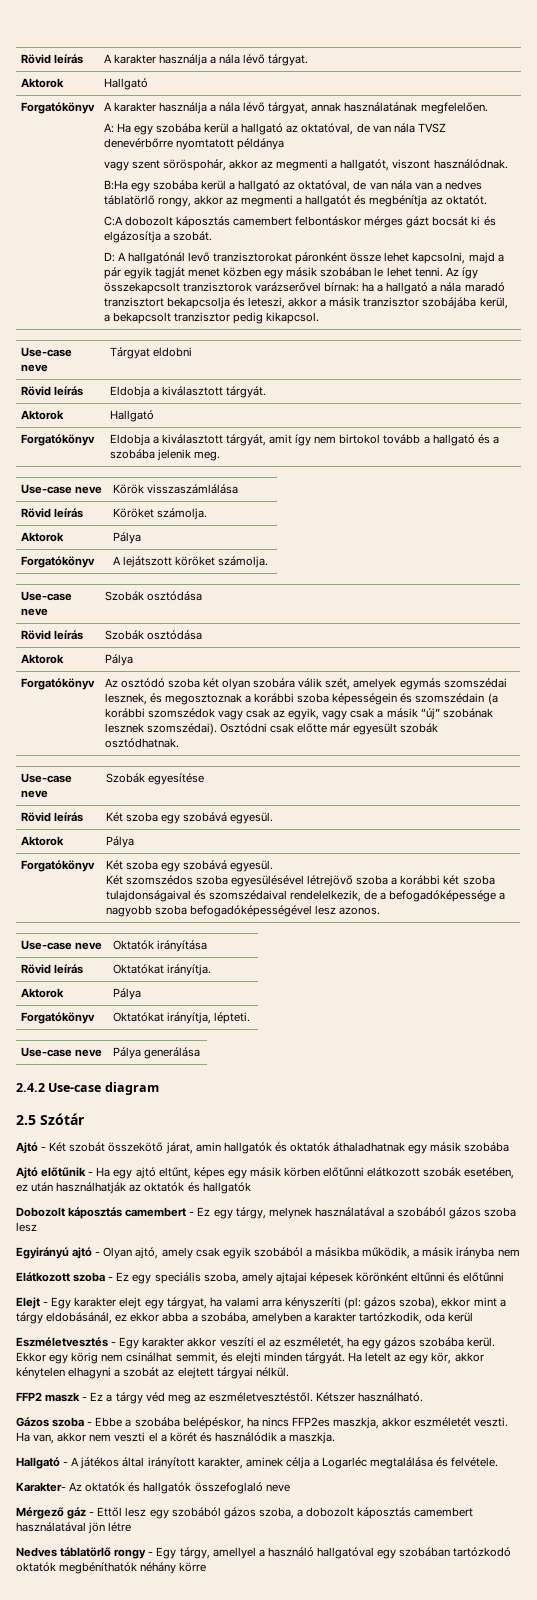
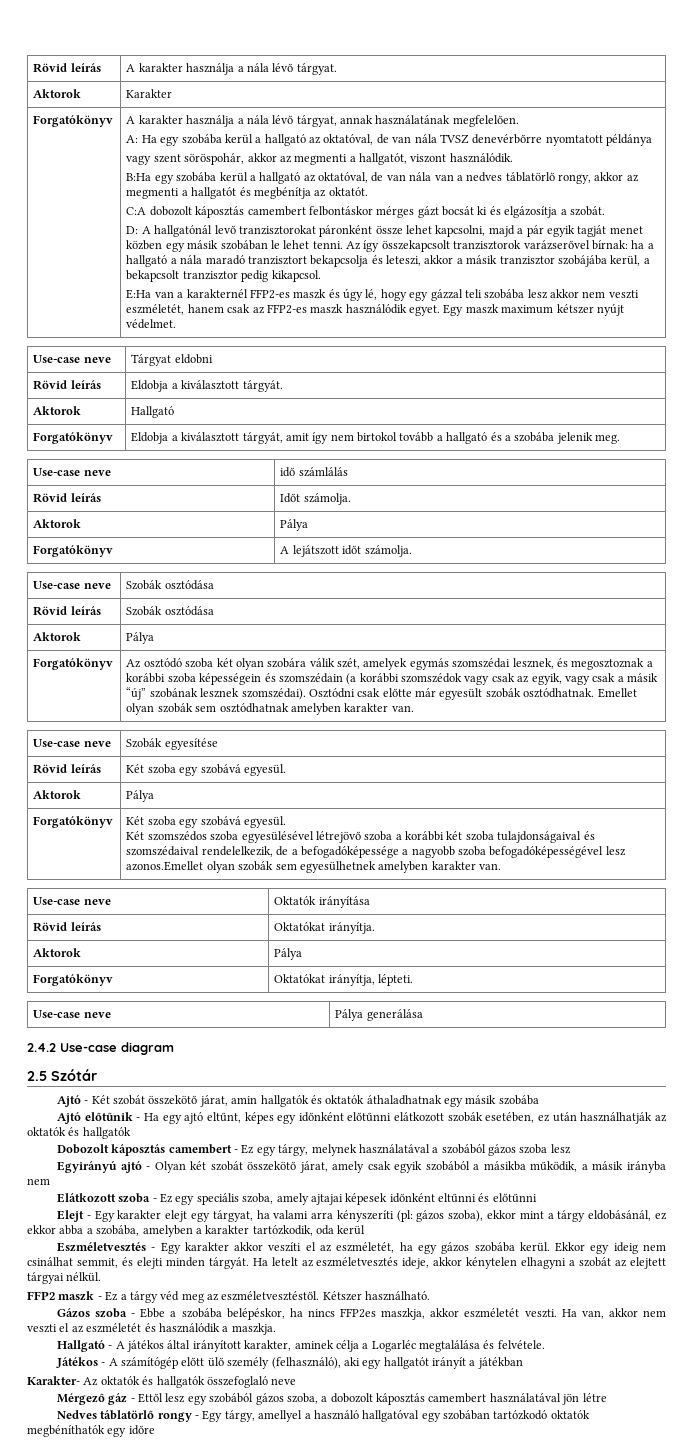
[103,78,148,90] Hallgató -> [126,89,173,98] Karakter
[433,159,508,169] használódnak. -> [449,153,513,163] használódik.
(320, 318) none -> [126,288,639,301] [126,303,624,316] [126,319,177,329] // E:Ha van a karakternél FFP2-es maszk és úgy lé, hogy egy gázzal teli szobába lesz akkor nem veszti eszméletét, hanem csak az FFP2-es maszk használódik egyet. Egy maszk maximum kétszer nyújt védelmet.
[112,484,238,494] [20,508,83,518] [112,508,154,518] Körök visszaszámlálása // Rövid leírás | Köröket -> [280,467,348,477] [33,493,101,503] [280,493,301,503] idő számlálás // Rövid leírás | Időt
[174,556,215,566] köröket -> [342,545,362,555] időt
(179, 743) none -> [597,688,637,698] [126,703,414,715] Emellet olyan szobák sem osztódhatnak amelyben karakter van.
[339,907,381,915] azonos. -> [126,861,502,873] azonos.Emellet olyan szobák sem egyesülhetnek amelyben karakter van.
[249,1167,321,1177] másik körben -> [298,1112,344,1122] időnként
[135,1247,159,1259] ajtó, -> [190,1161,328,1173] két szobát összekötő járat,
[356,1272,409,1282] körönként -> [389,1193,435,1203] időnként
[71,1352,99,1364] körig -> [613,1242,638,1254] ideig
[409,1352,452,1364] egy kör, -> [316,1257,430,1269] eszméletvesztés ideje,
[160,1432,197,1442] a körét -> [71,1323,142,1333] az eszméletét
(499, 1462) none -> [55,1357,523,1369] // Játékos - A számítógép előtt ülő személy (felhasználó), aki egy hallgatót irányít a játékban
[140,1562,207,1574] néhány körre -> [107,1425,155,1437] egy időre

